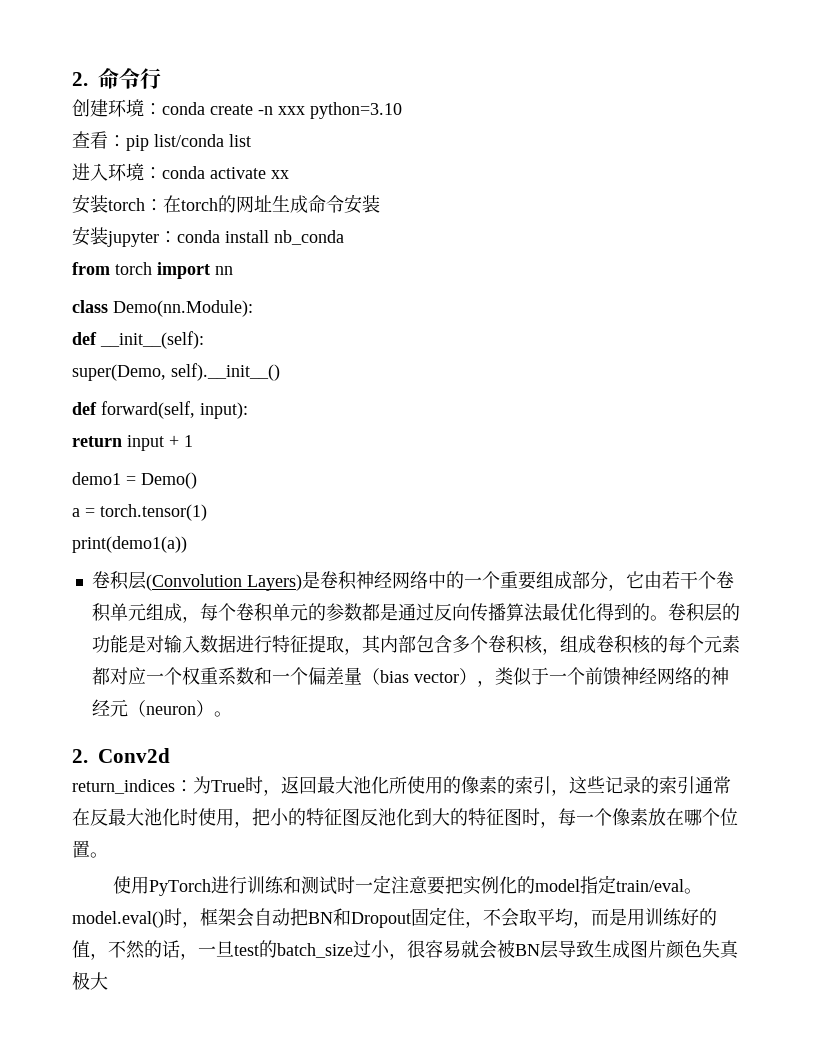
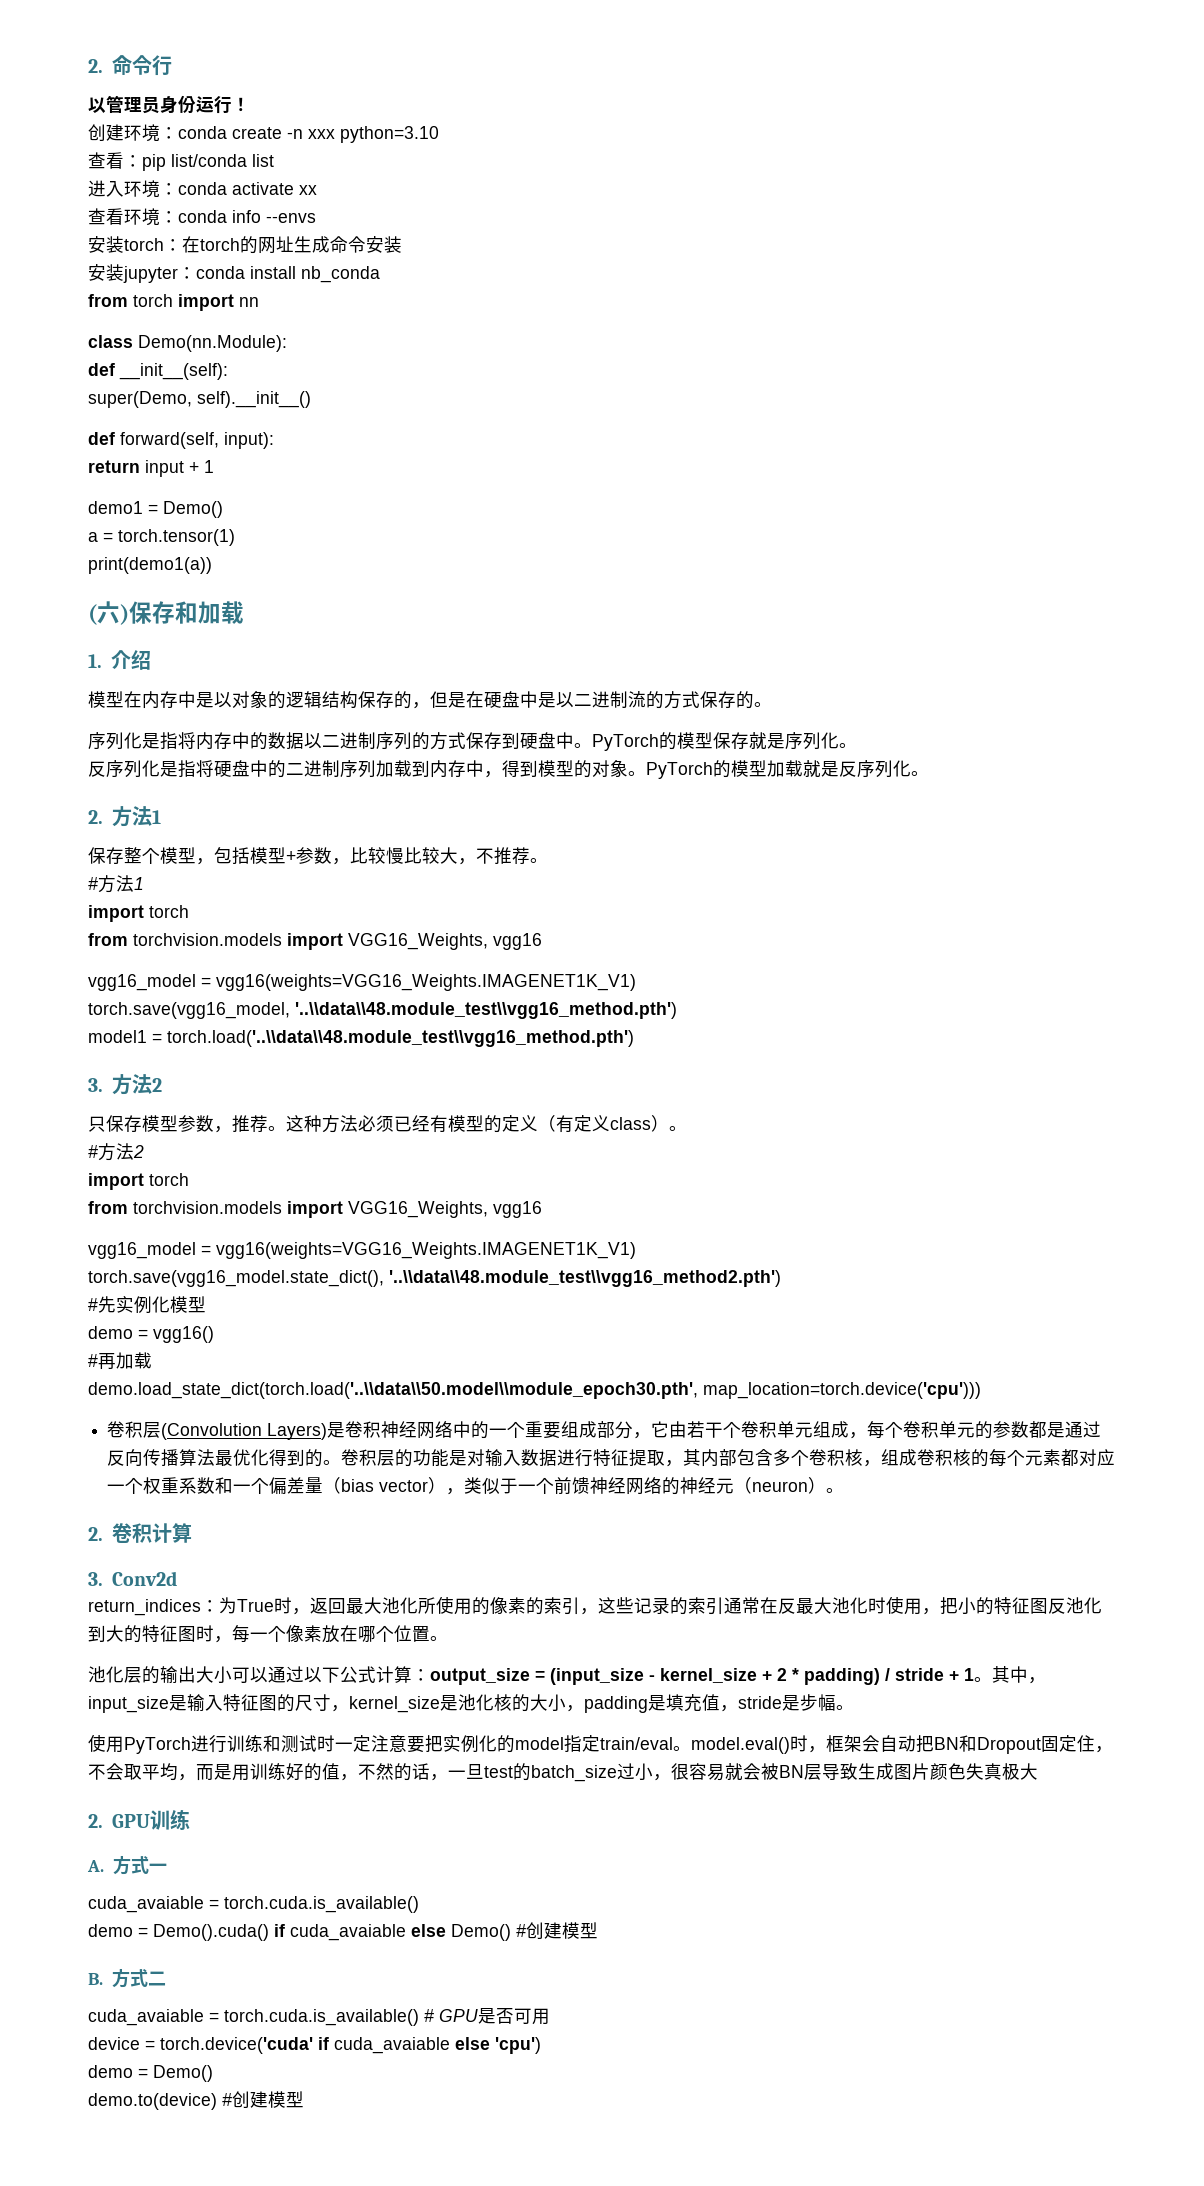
(162, 78) none -> [88,95,250,114] // 以管理员身份运行！
(289, 174) none -> [88,208,316,226] // 查看环境：conda info --envs
(187, 544) none -> [88,601,244,625] [88,650,151,670] [88,691,772,709] [88,732,857,751] [88,760,929,779] [88,806,161,827] [88,847,548,865] [88,875,144,893] [88,905,189,922] [88,933,542,950] [88,974,636,991] [88,1002,677,1019] [88,1030,634,1047] [88,1074,162,1095] [88,1115,687,1133] [88,1143,144,1161] [88,1173,189,1190] [88,1201,542,1218] [88,1242,636,1259] [88,1270,781,1287] [88,1296,206,1314] [88,1326,214,1343] [88,1352,152,1370] [88,1382,981,1399] // (六)保存和加载 // 1.介绍 // 模型在内存中是以对象的逻辑结构保存的，但是在硬盘中是以二进制流的方式保存的。 // 序列化是指将内存中的数据以二进制序列的方式保存到硬盘中。PyTorch的模型保存就是序列化。 // 反序列化是指将硬盘中的二进制序列加载到内存中，得到模型的对象。PyTorch的模型加载就是反序列化。 // 2.方法1 // 保存整个模型，包括模型+参数，比较慢比较大，不推荐。 // #方法1 // import torch // from torchvision.models import VGG16_Weights, vgg16 // vgg16_model = vgg16(weights=VGG16_Weights.IMAGENET1K_V1) // torch.save(vgg16_model, '..\\data\\48.module_test\\vgg16_method.pth') // model1 = torch.load('..\\data\\48.module_test\\vgg16_method.pth') // 3.方法2 // 只保存模型参数，推荐。这种方法必须已经有模型的定义（有定义class）。 // #方法2 // import torch // from torchvision.models import VGG16_Weights, vgg16 // vgg16_model = vgg16(weights=VGG16_Weights.IMAGENET1K_V1) // torch.save(vgg16_model.state_dict(), '..\\data\\48.module_test\\vgg16_method2.pth') // #先实例化模型 // demo = vgg16() // #再加载 // demo.load_state_dict(torch.load('..\\data\\50.model\\module_epoch30.pth', map_location=torch.device('cpu')))
(88, 756) none -> [111,1523,192,1543] [88,1572,103,1586] 卷积计算 // 3.
(108, 855) none -> [88,1666,1046,1685] [88,1694,854,1713] // 池化层的输出大小可以通过以下公式计算：output_size = (input_size - kernel_size + 2 * padding) / stride + 1。其中，input_size是输入特征图的尺寸，kernel_size是池化核的大小，padding是填充值，stride是步幅。
(108, 981) none -> [88,1809,190,1830] [87,1855,167,1875] [88,1896,419,1913] [88,1922,598,1941] [88,1968,166,1988] [88,2008,550,2026] [88,2037,541,2054] [88,2065,213,2082] [88,2091,304,2110] // 2. GPU训练 // A.方式一 // cuda_avaiable = torch.cuda.is_available() // demo = Demo().cuda() if cuda_avaiable else Demo() #创建模型 // B.方式二 // cuda_avaiable = torch.cuda.is_available() # GPU是否可用 // device = torch.device('cuda' if cuda_avaiable else 'cpu') // demo = Demo() // demo.to(device) #创建模型

